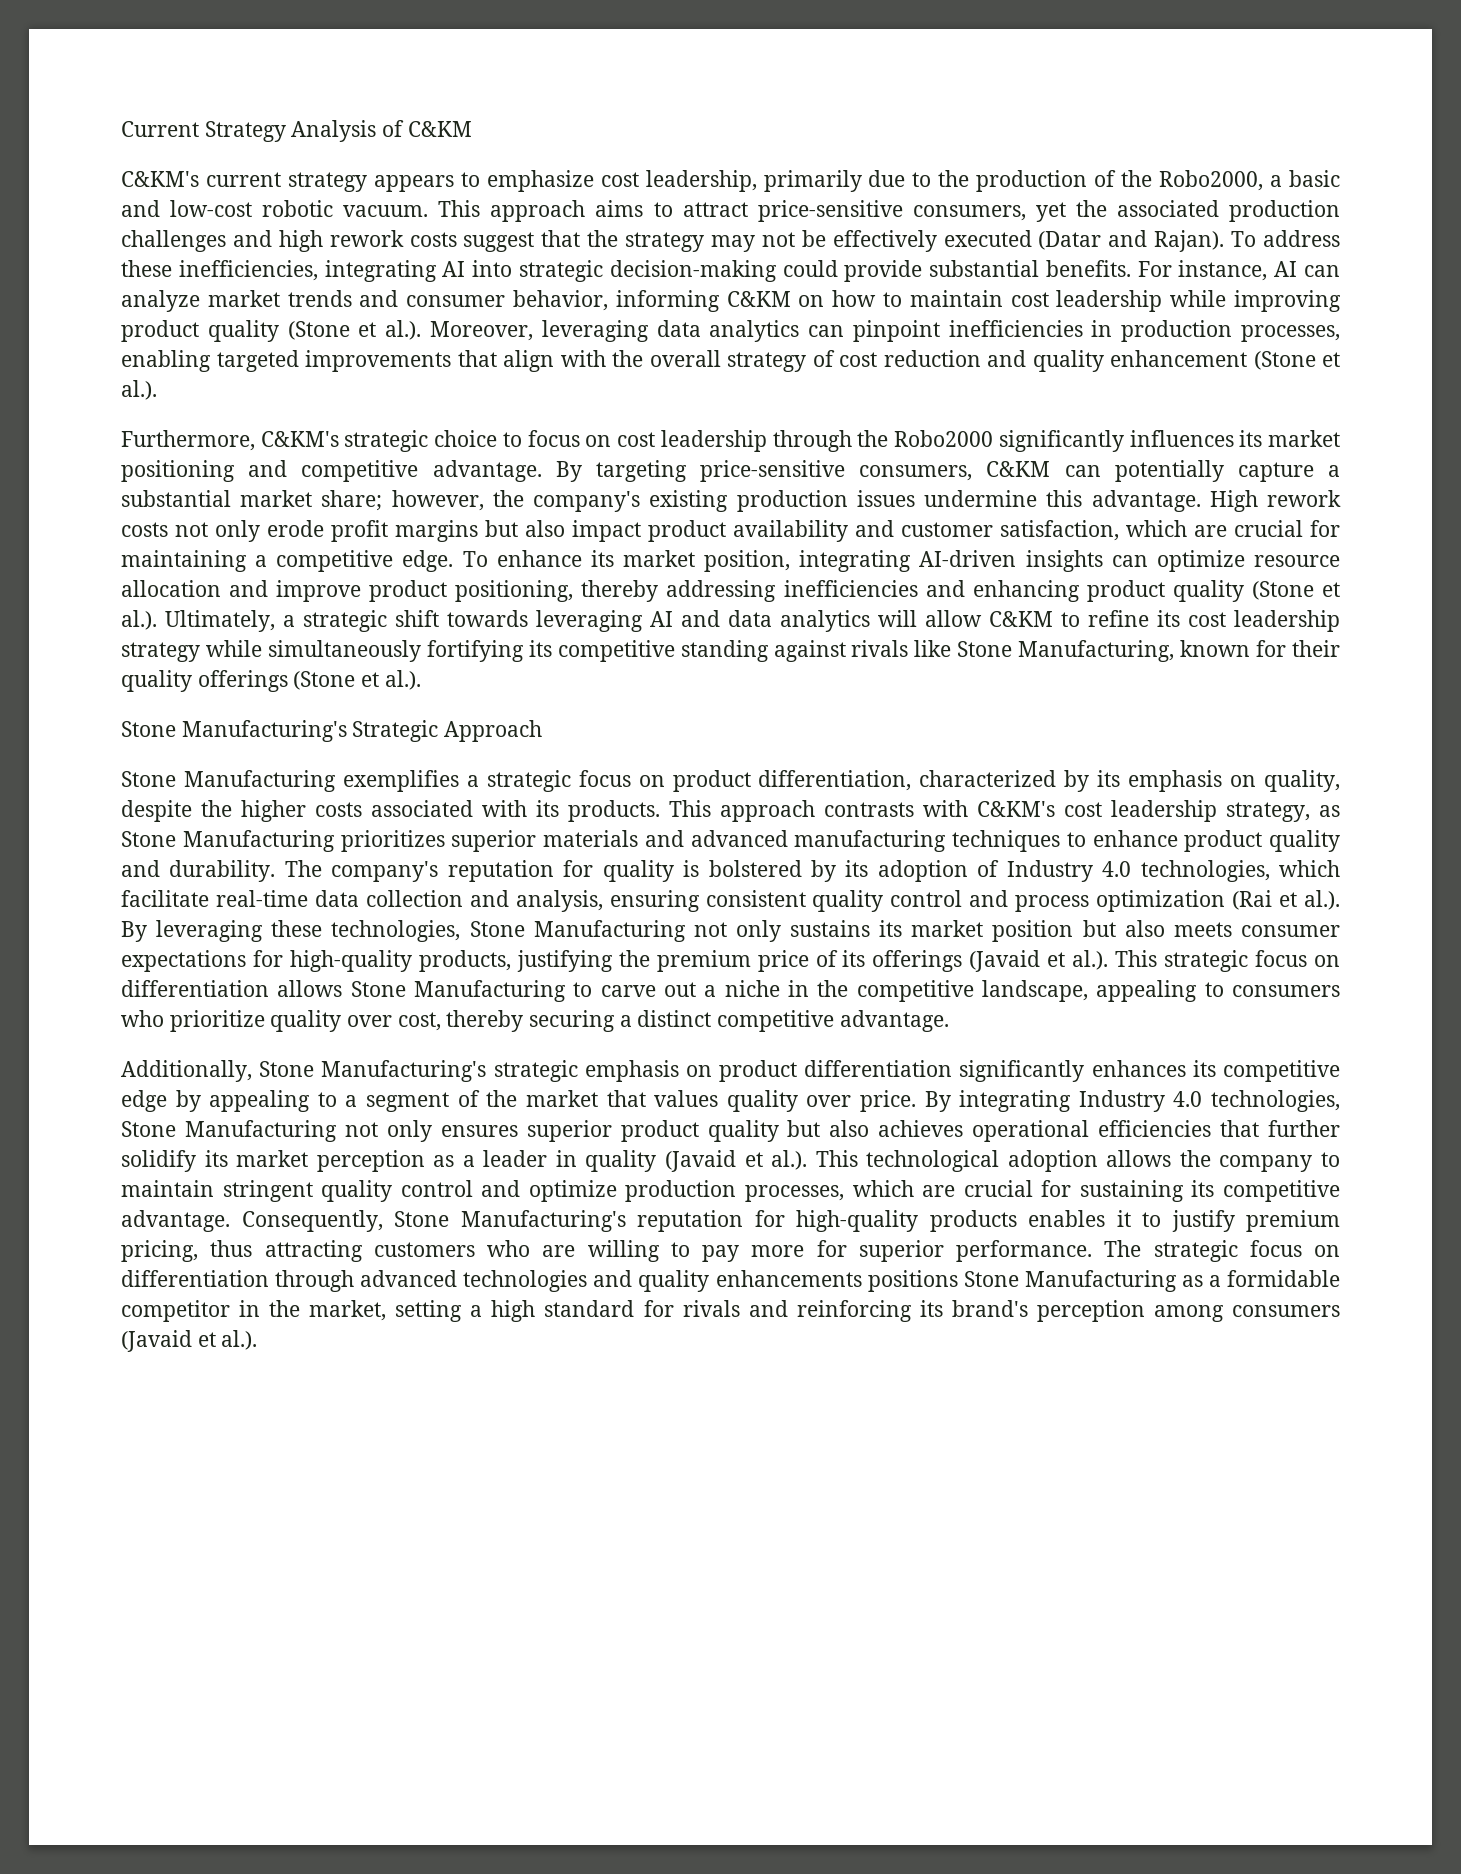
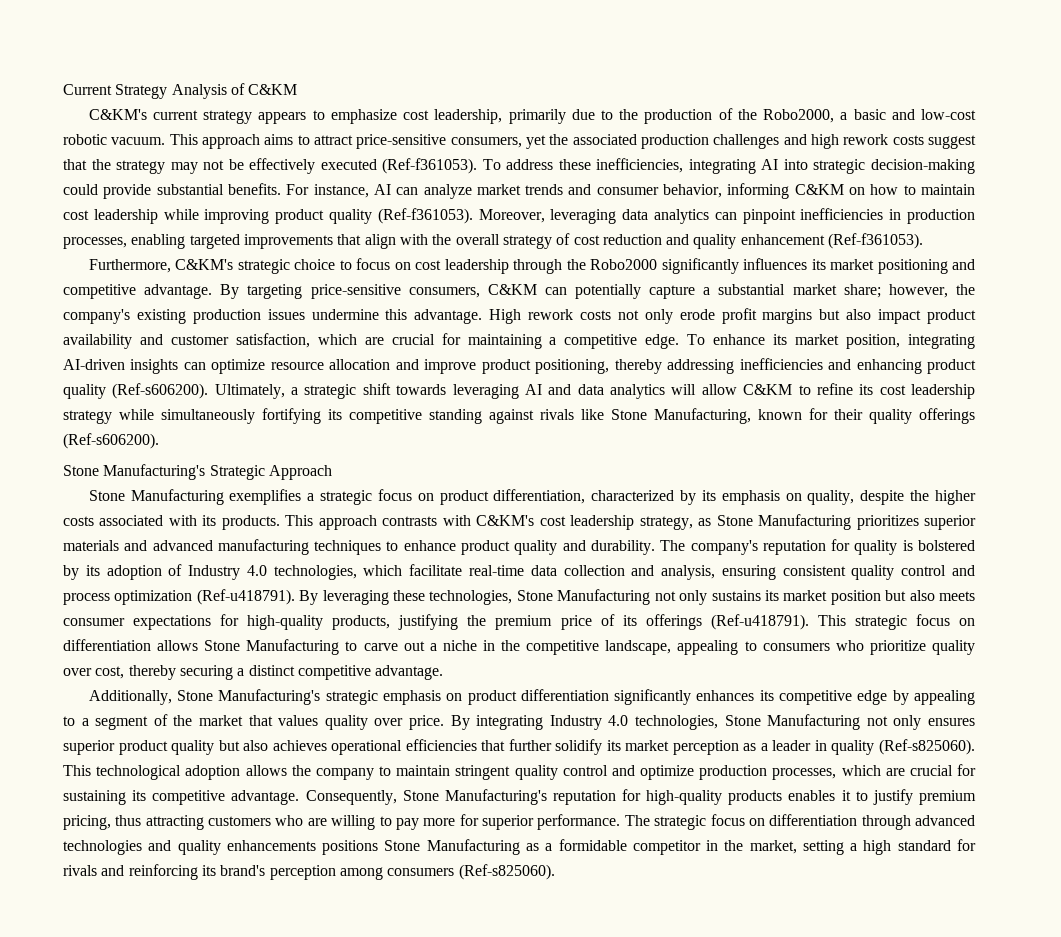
[1038,230,1225,252] (Datar and Rajan). -> [382,158,478,174] (Ref-f361053).
[287,320,422,340] (Stone et al.). -> [377,208,473,224] (Ref-f361053).
[1253,351,1340,370] [121,380,157,400] (Stone et al.). -> [828,233,924,249] (Ref-f361053).
[1251,581,1341,600] [121,610,157,630] (Stone et al.). -> [112,383,209,399] (Ref-s606200).
[293,670,421,690] (Stone et al.). -> [63,433,159,449] (Ref-s606200).
[1232,890,1340,910] (Rai et al.). -> [196,589,295,605] (Ref-u418791).
[969,950,1109,972] (Javaid et al.). -> [710,614,809,630] (Ref-u418791).
[664,1150,808,1172] (Javaid et al.). -> [878,739,975,755] (Ref-s825060).
[121,1330,258,1352] (Javaid et al.). -> [458,864,555,880] (Ref-s825060).

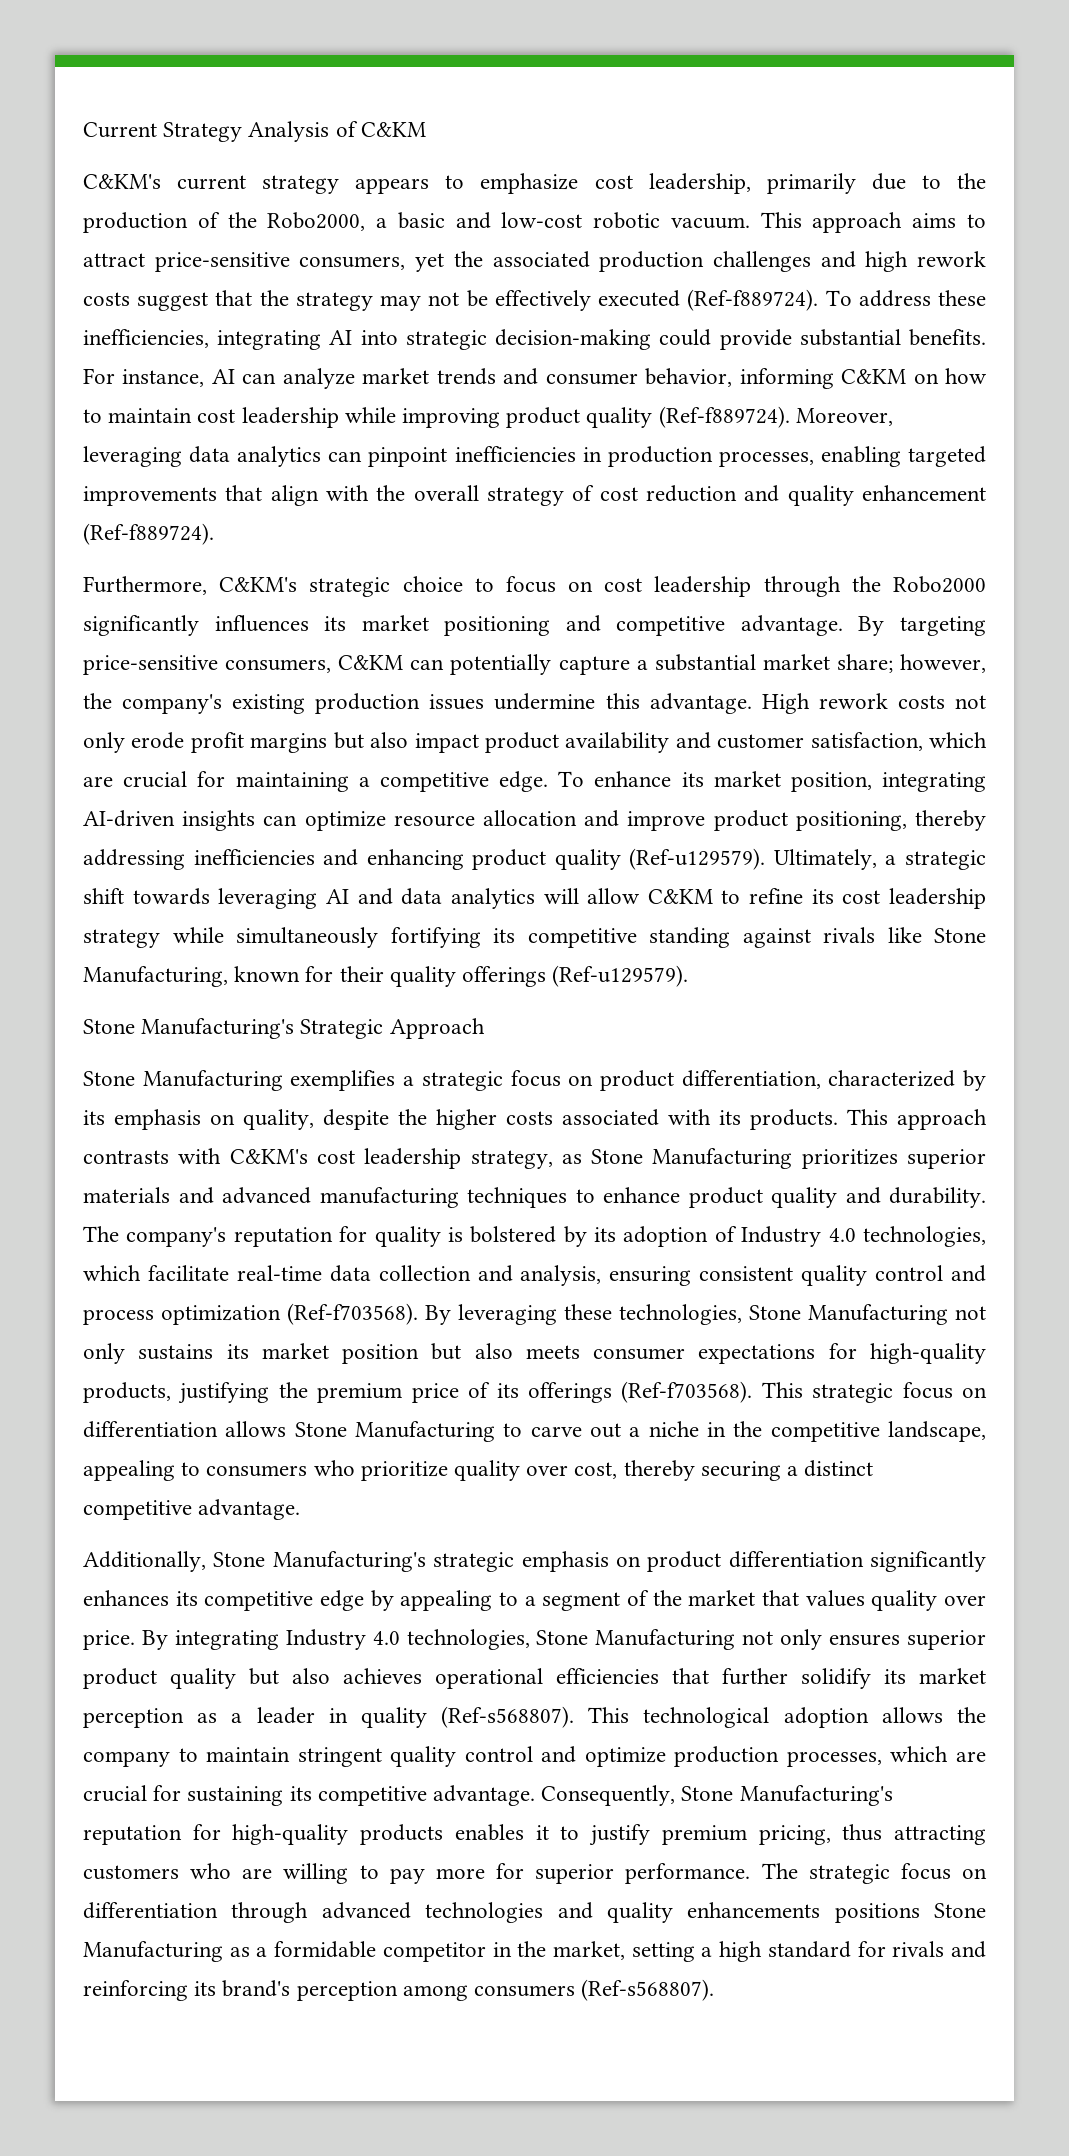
[382,158,478,174] (Ref-f361053). -> [687,289,819,311] (Ref-f889724).
[377,208,473,224] (Ref-f361053). -> [658,406,790,428] (Ref-f889724).
[828,233,924,249] (Ref-f361053). -> [83,523,214,545] (Ref-f889724).
[112,383,209,399] (Ref-s606200). -> [629,848,766,870] (Ref-u129579).
[63,433,159,449] (Ref-s606200). -> [552,965,689,987] (Ref-u129579).
[196,589,295,605] (Ref-u418791). -> [287,1303,418,1325] (Ref-f703568).
[710,614,809,630] (Ref-u418791). -> [621,1381,753,1403] (Ref-f703568).
[878,739,975,755] (Ref-s825060). -> [441,1706,575,1728] (Ref-s568807).
[458,864,555,880] (Ref-s825060). -> [581,1979,715,2001] (Ref-s568807).

